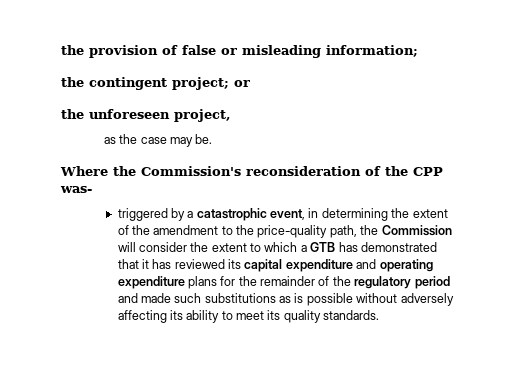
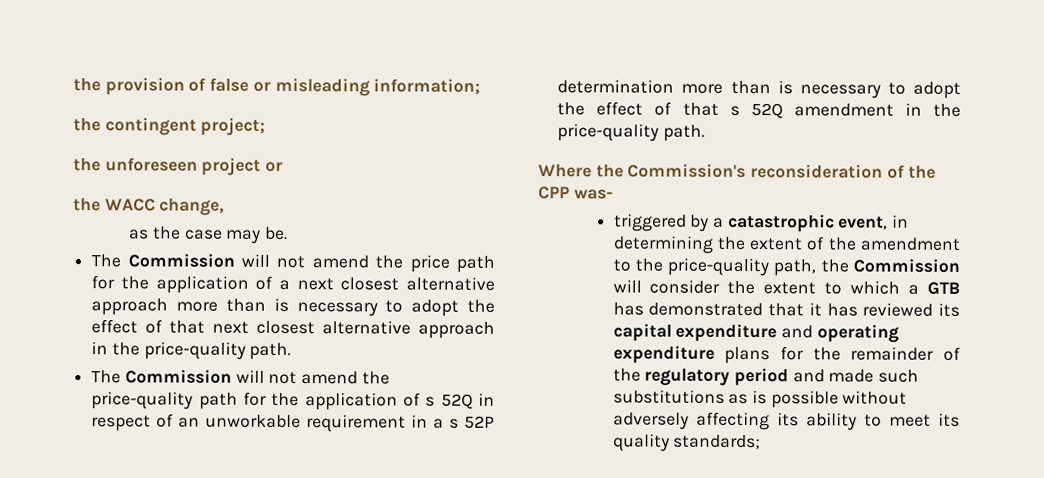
(229, 83) none -> [73,157,262,176] // the unforeseen project
[89,109,231,122] unforeseen project, -> [104,198,225,216] WACC change,
(213, 139) none -> [91,253,496,273] [91,275,496,294] [91,297,495,317] [91,319,495,339] [91,341,292,360] [91,369,390,385] [91,391,495,411] [91,413,495,433] [557,79,961,99] [557,101,961,119] [557,123,705,142] // The Commission will not amend the price path for the application of a next closest alternative approach more than is necessary to adopt the effect of that next closest alternative approach in the price-quality path. // The Commission will not amend the price-quality path for the application of s 52Q in respect of an unworkable requirement in a s 52P determination more than is necessary to adopt the effect of that s 52Q amendment in the price-quality path.
[323,310,380,320] standards. -> [673,434,762,450] standards;

